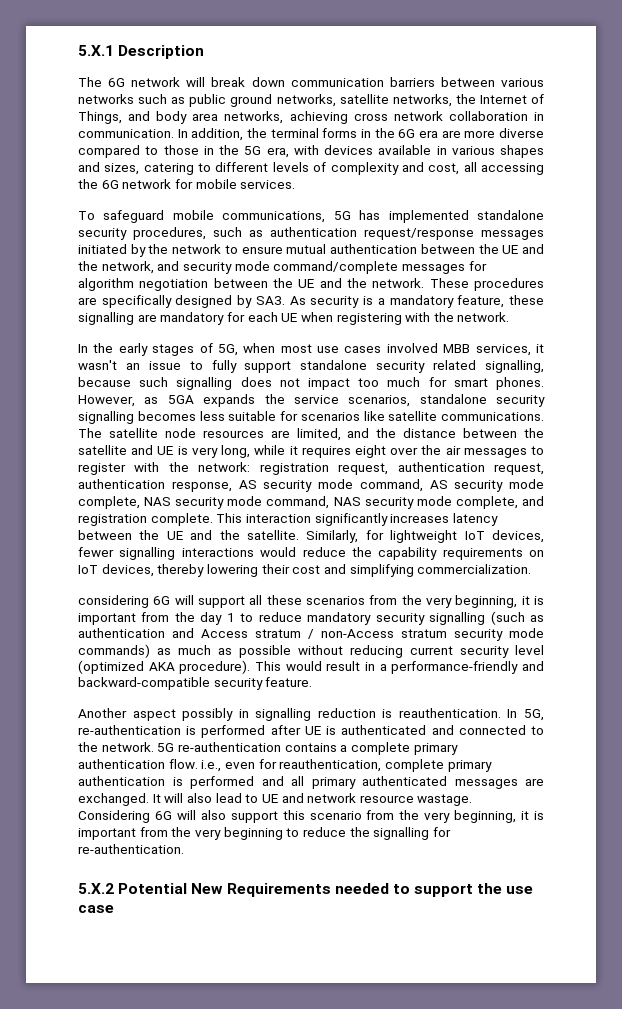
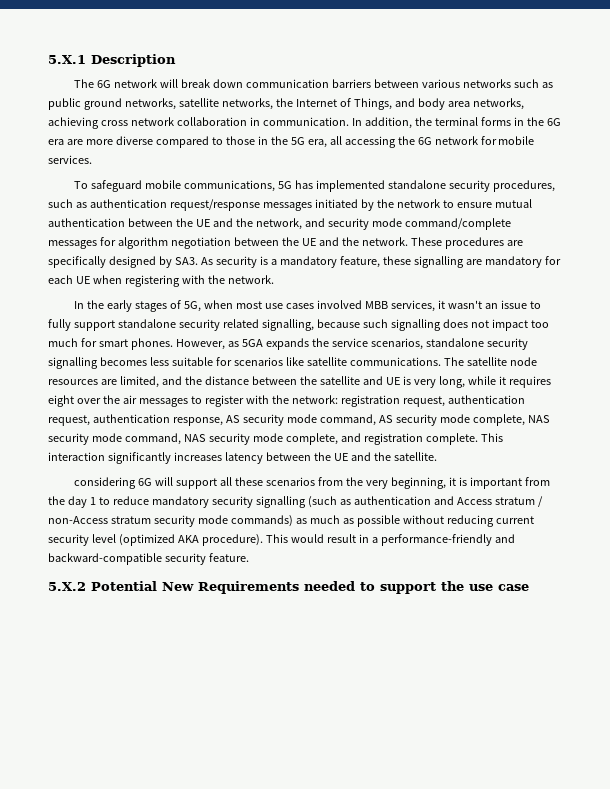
[293,145,544,158] [78,162,460,175] with devices available in various shapes and sizes, catering to different levels of complexity and cost, -> (327, 143) none
[306,530,544,543] [78,547,544,560] [78,564,532,577] Similarly, for lightweight IoT devices, fewer signalling interactions would reduce the capability requirements on IoT devices, thereby lowering their cost and simplifying commercialization. -> (437, 456) none
[78,708,544,721] [78,725,544,738] [78,742,458,755] [78,759,492,772] [78,776,544,789] [78,793,473,806] [78,810,545,823] [78,827,451,840] [78,844,184,854] // Another aspect possibly in signalling reduction is reauthentication. In 5G, re-authentication is performed after UE is authenticated and connected to the network. 5G re-authentication contains a complete primary authentication flow. i.e., even for reauthentication, complete primary authentication is performed and all primary authenticated messages are exchanged. It will also lead to UE and network resource wastage. Considering 6G will also support this scenario from the very beginning, it is important from the very beginning to reduce the signalling for re-authentication. -> (249, 557) none

